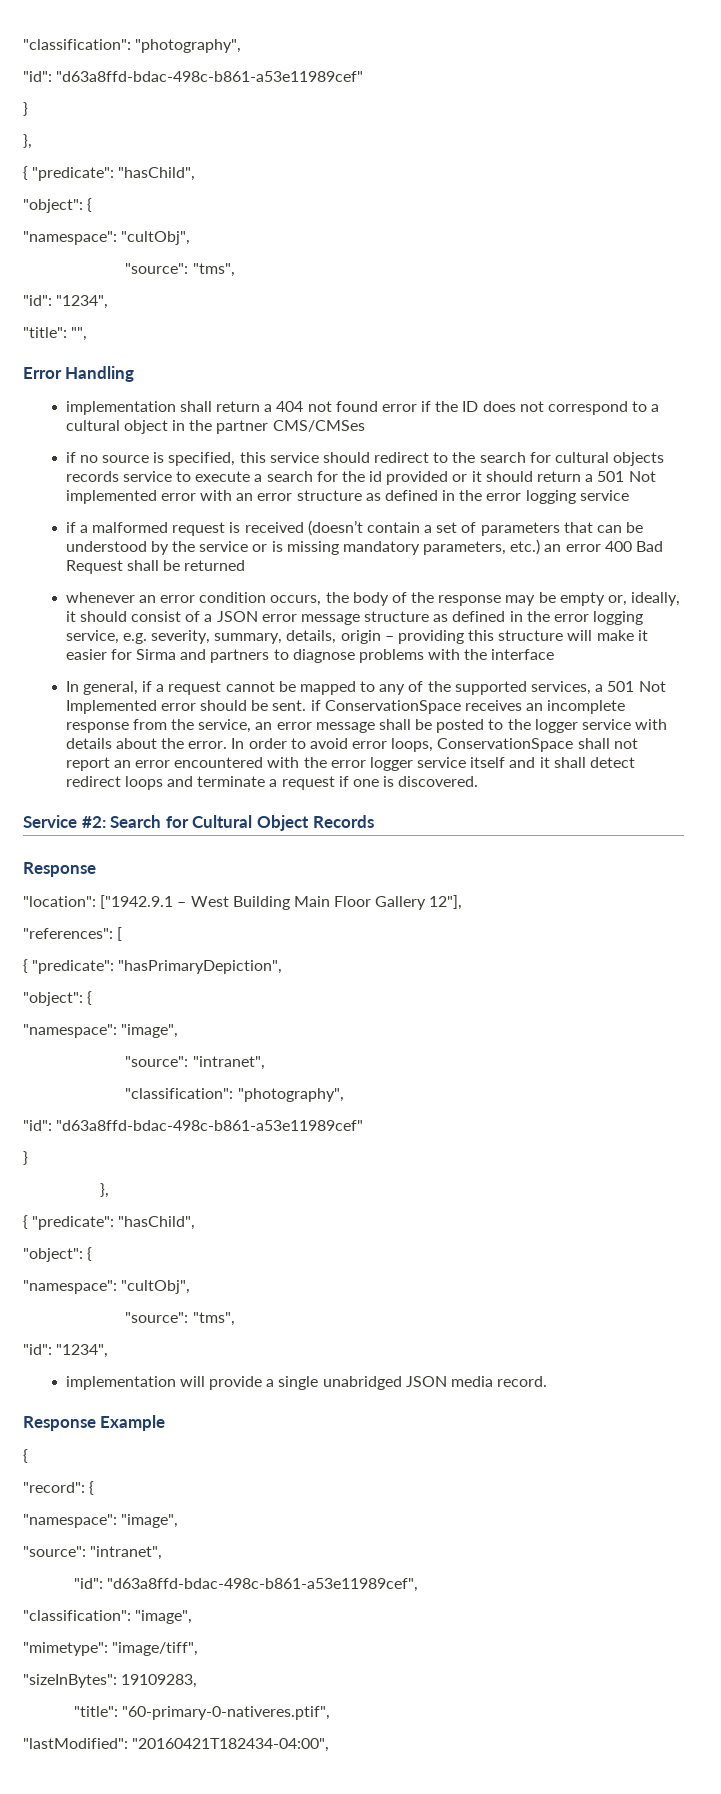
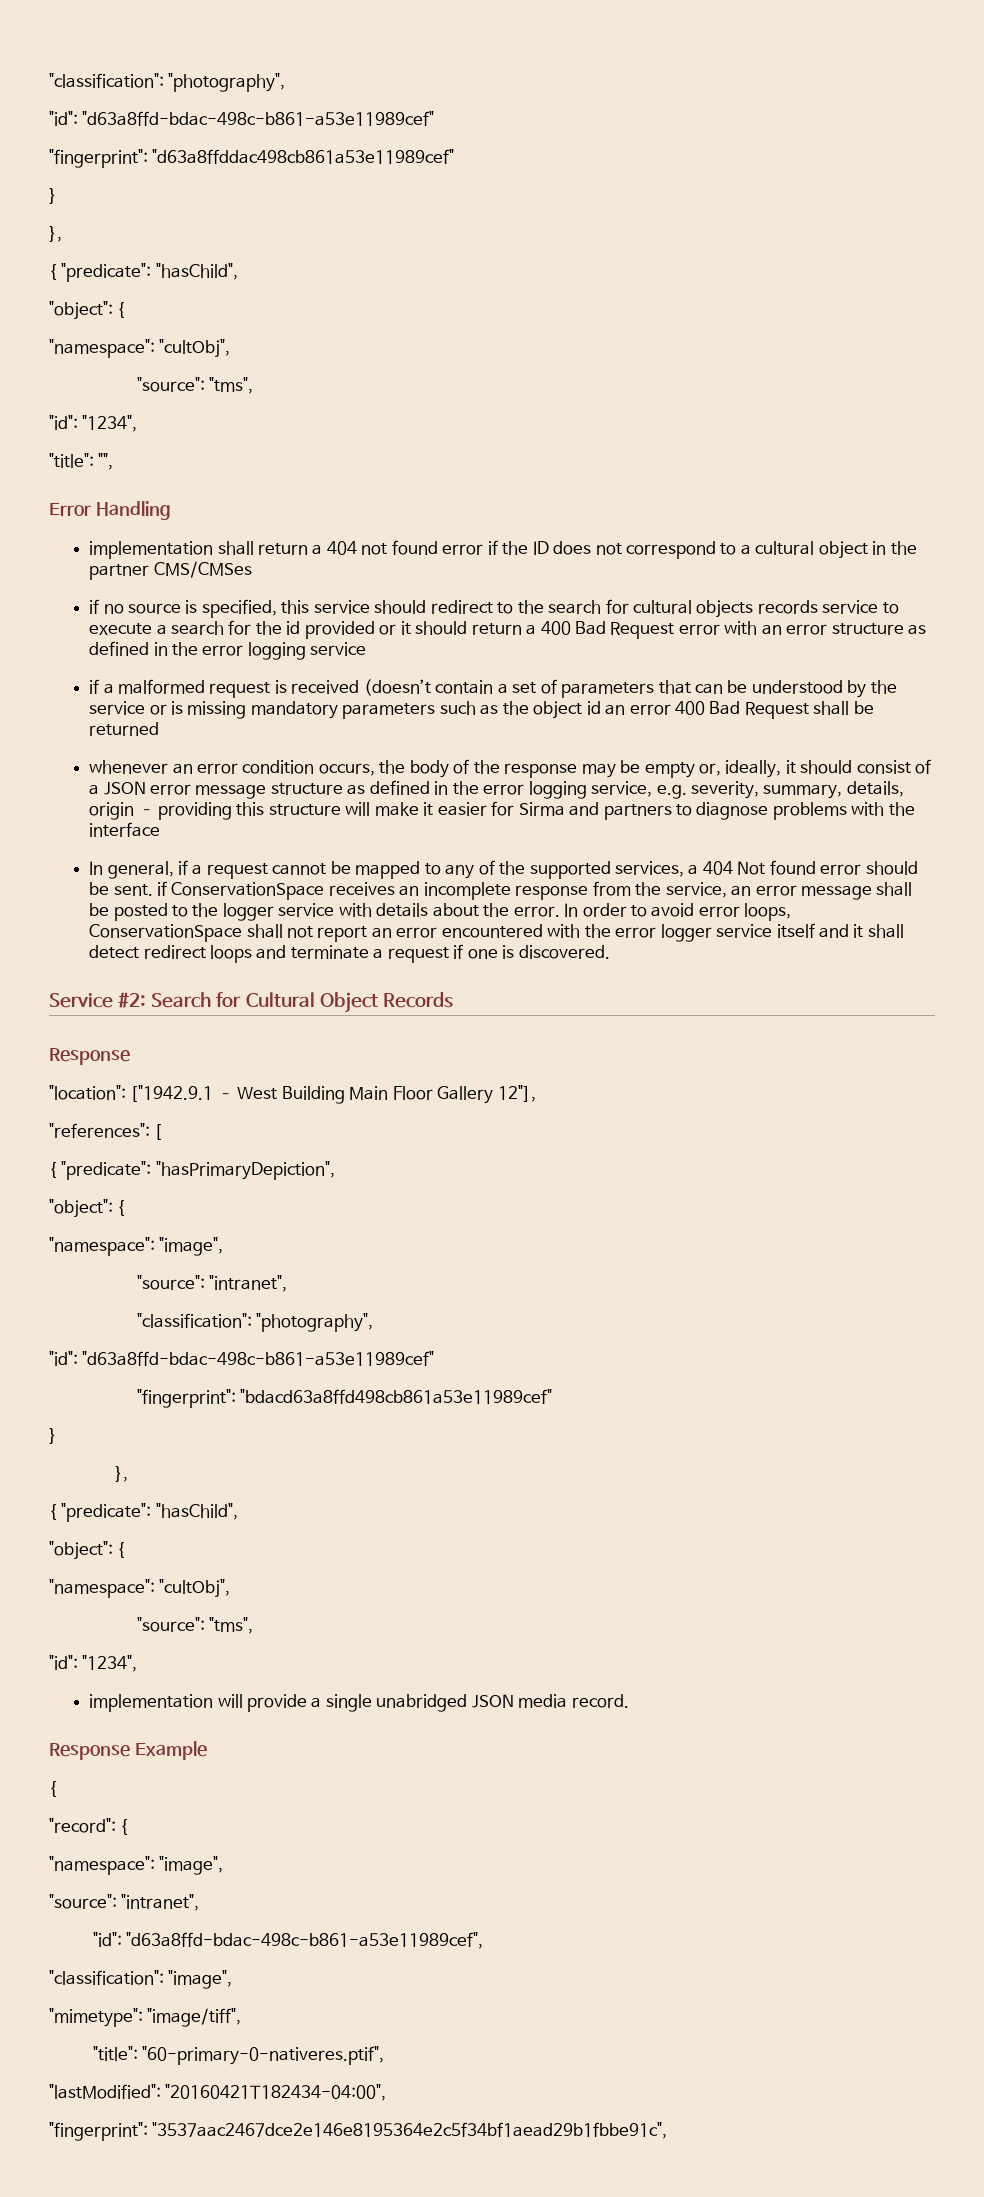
[23,39,242,53] [23,71,364,82] "classification": "photography", // "id": "d63a8ffd-bdac-498c-b861-a53e11989cef" -> [49,73,286,92] [49,111,435,126] [49,149,455,168] "classification": "photography", // "id": "d63a8ffd-bdac-498c-b861-a53e11989cef" // "fingerprint": "d63a8ffddac498cb861a53e11989cef"
[597,471,656,482] [65,490,157,504] 501 Not implemented -> [540,621,675,639] 400 Bad Request
[423,539,541,555] parameters, etc.) -> [342,701,601,719] parameters such as the object id
[607,681,666,692] [65,700,157,714] 501 Not Implemented -> [702,860,816,875] 404 Not found
(364, 1125) none -> [136,1389,553,1408] // "fingerprint": "bdacd63a8ffd498cb861a53e11989cef"
[23,1674,198,1688] // "sizeInBytes": 19109283, -> (242, 2017) none
(330, 1745) none -> [49,2122,668,2141] // "fingerprint": "3537aac2467dce2e146e8195364e2c5f34bf1aead29b1fbbe91c",

